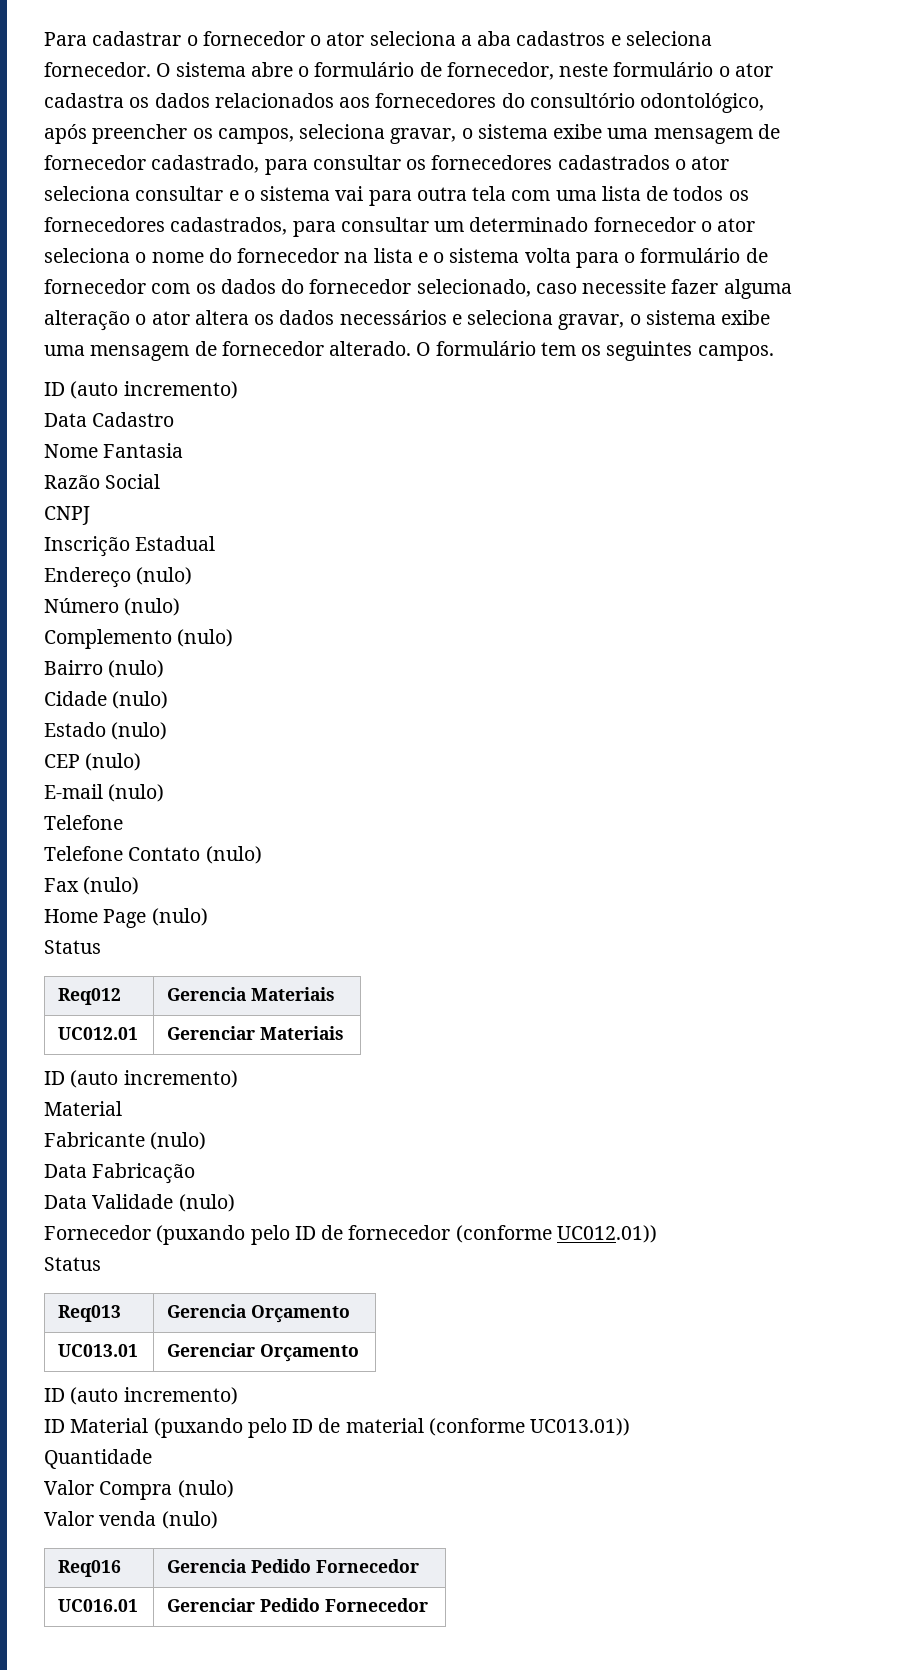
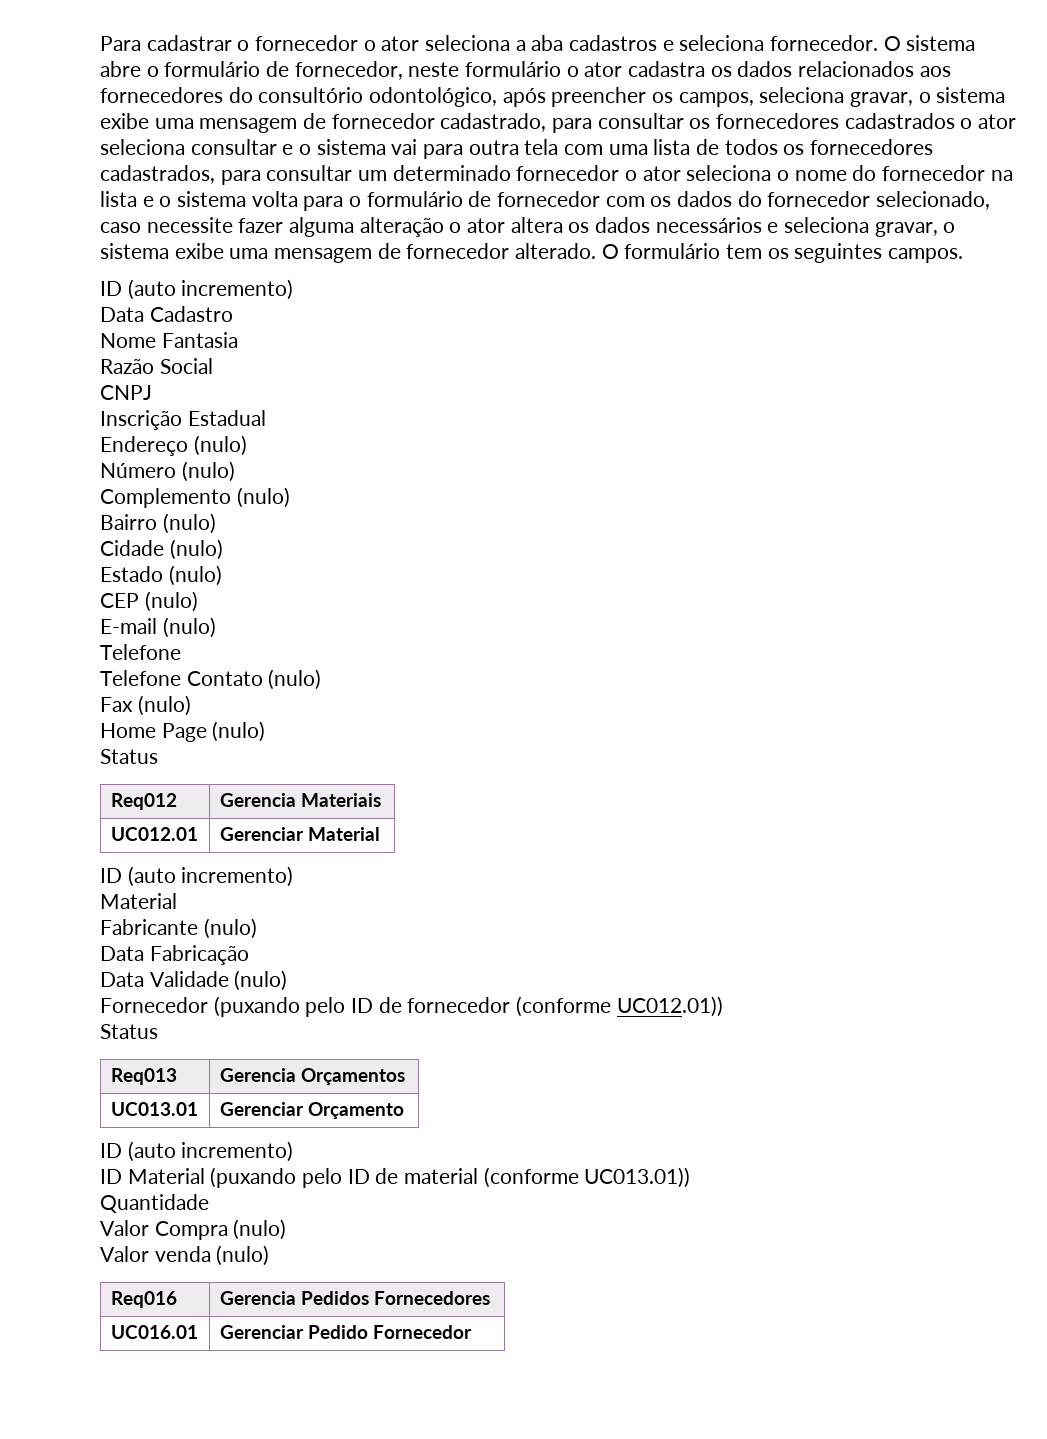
[260,1026,345,1040] Materiais -> [307,827,380,841] Material
[251,1305,351,1323] Orçamento -> [300,1068,405,1085] Orçamentos
[251,1559,420,1573] Pedido Fornecedor -> [300,1291,490,1305] Pedidos Fornecedores

